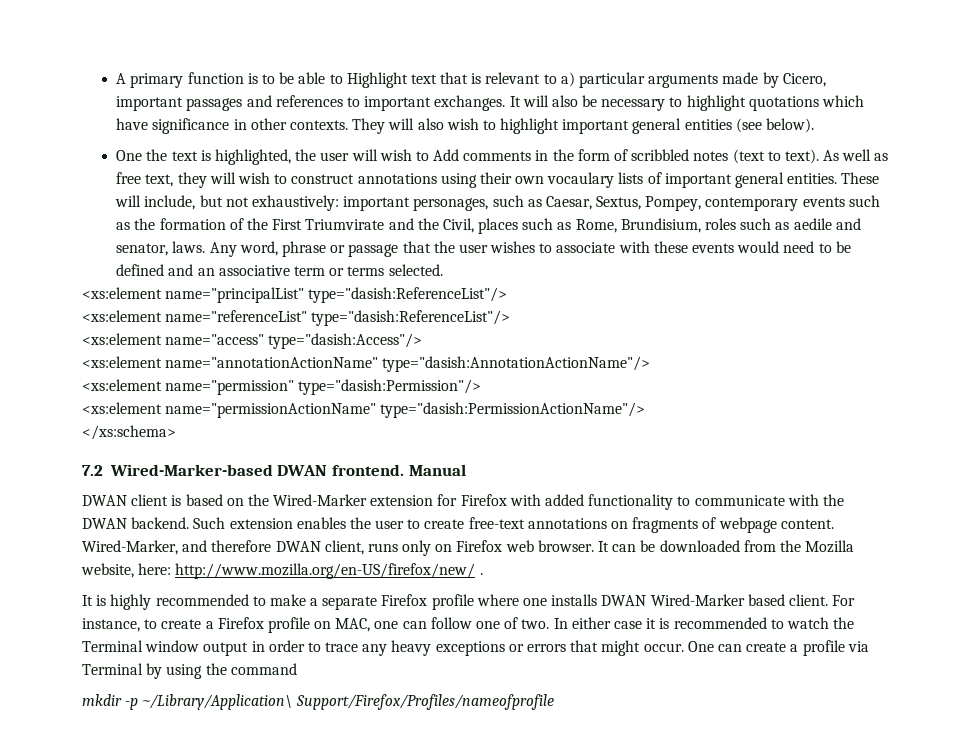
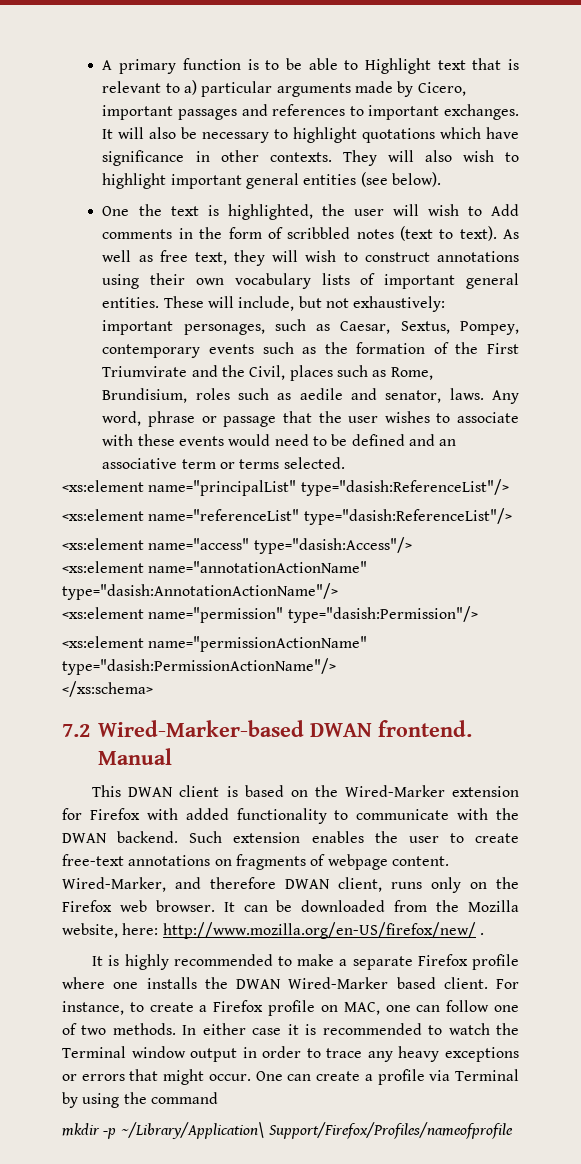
[547,172,615,188] vocaulary -> [234,273,311,289] vocabulary
(466, 470) none -> [92,785,122,797] This
(453, 548) none -> [496,877,519,889] the
(598, 600) none -> [204,977,228,989] the
[521,619,550,629] two. -> [81,1023,176,1035] two methods.

